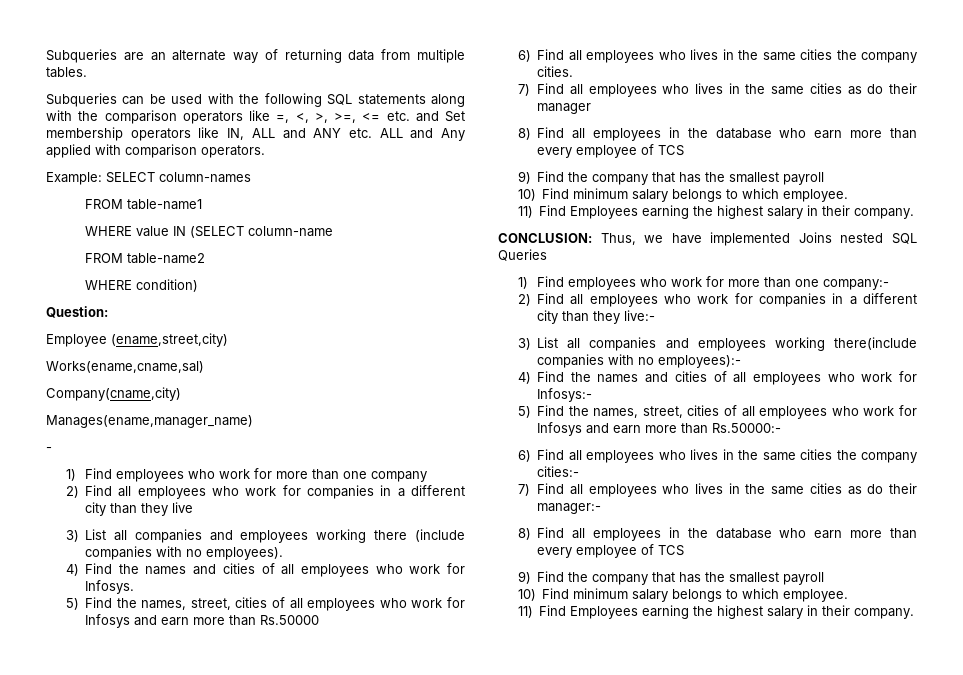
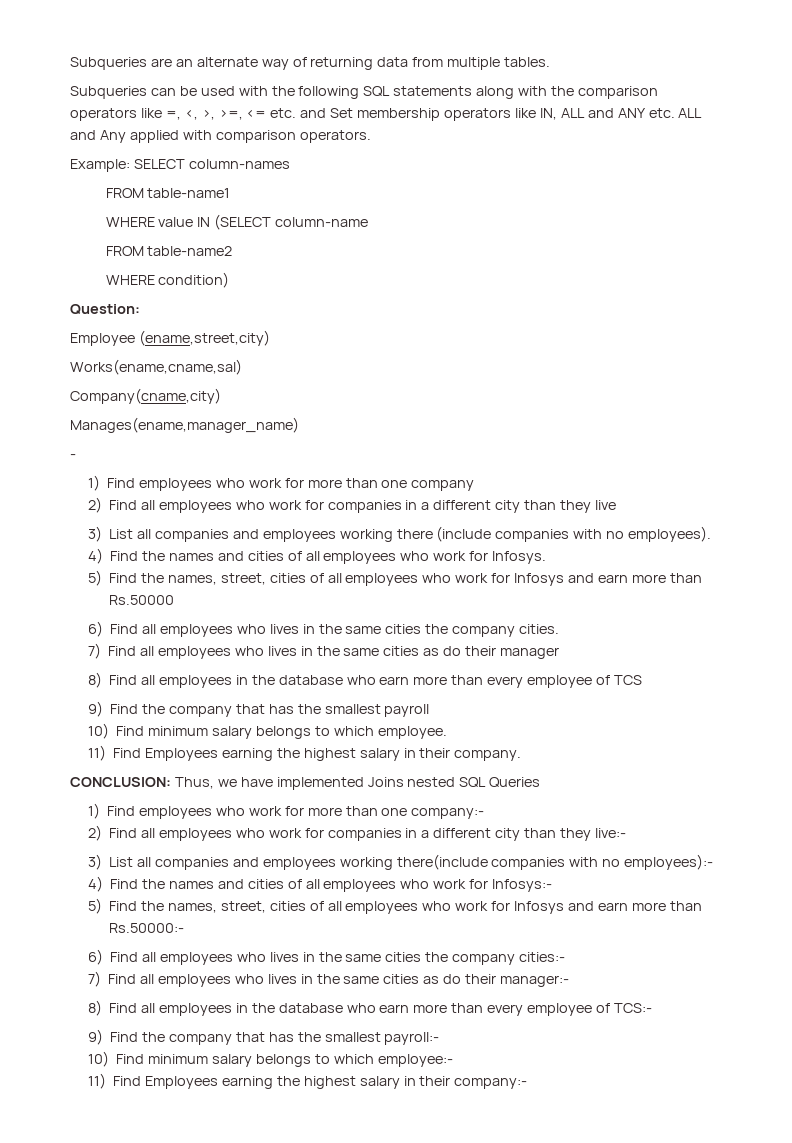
[658,545,685,556] [517,571,825,585] [517,588,849,602] [517,605,915,619] TCS // 9) Find the company that has the smallest payroll // 10) Find minimum salary belongs to which employee. // 11) Find Employees earning the highest salary in their company. -> [613,1003,652,1013] [87,1029,440,1045] [87,1051,453,1067] [87,1073,528,1089] TCS:- // 9) Find the company that has the smallest payroll:- // 10) Find minimum salary belongs to which employee:- // 11) Find Employees earning the highest salary in their company:-

